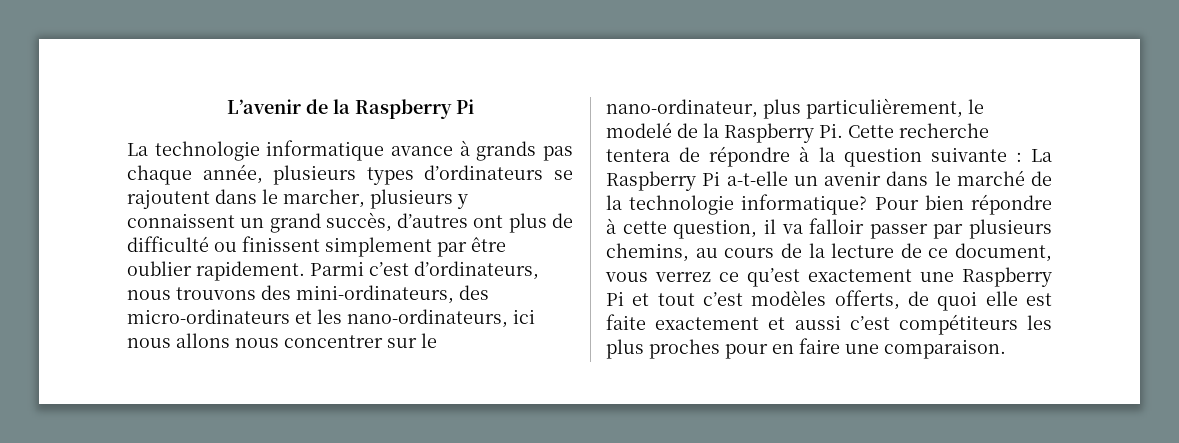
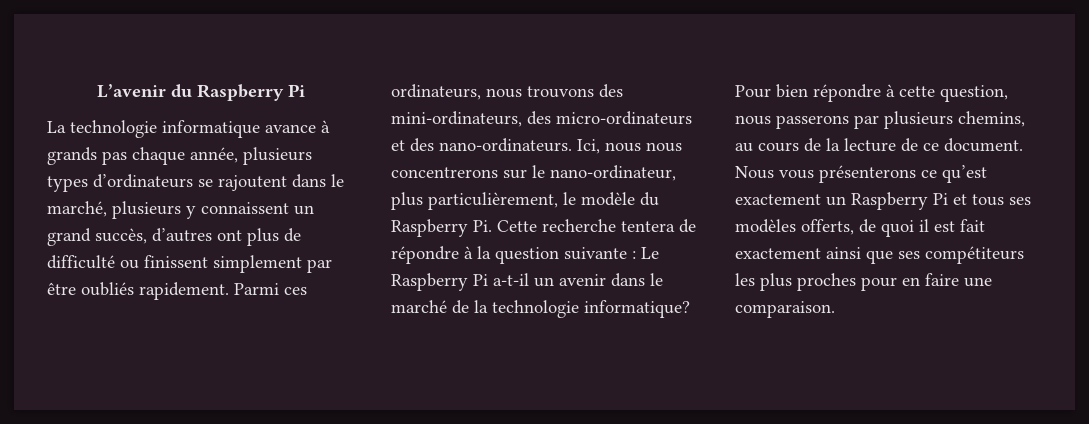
[305,99,350,114] de la -> [170,84,192,98] du
[283,189,365,208] marcher, -> [47,201,107,217] marché,
[127,261,192,276] oublier -> [81,282,134,296] oubliés
[369,261,539,280] c’est d’ordinateurs, -> [284,287,307,295] [391,84,481,100] ces ordinateurs,
[317,309,535,328] [127,333,383,348] les nano-ordinateurs, ici nous allons nous concentrer -> [410,138,682,154] [391,167,498,178] des nano-ordinateurs. Ici, nous nous concentrerons
[606,122,719,138] modelé de la -> [581,192,659,206] modèle du
[1031,149,1052,162] [606,171,788,191] La Raspberry Pi a-t-elle -> [641,247,659,259] [391,273,529,291] Le Raspberry Pi a-t-il
[763,218,928,239] il va falloir passer -> [735,115,849,129] nous passerons
[955,243,1052,262] [605,272,711,282] document, vous verrez -> [944,138,1023,152] [735,165,916,183] document. Nous vous présenterons
[920,272,954,282] une -> [826,196,846,206] un
[657,292,743,306] tout c’est -> [972,194,1031,206] tous ses
[985,291,1052,306] [606,314,890,330] elle est faite exactement et aussi c’est -> [919,219,985,232] [735,247,920,264] il est fait exactement ainsi que ses

